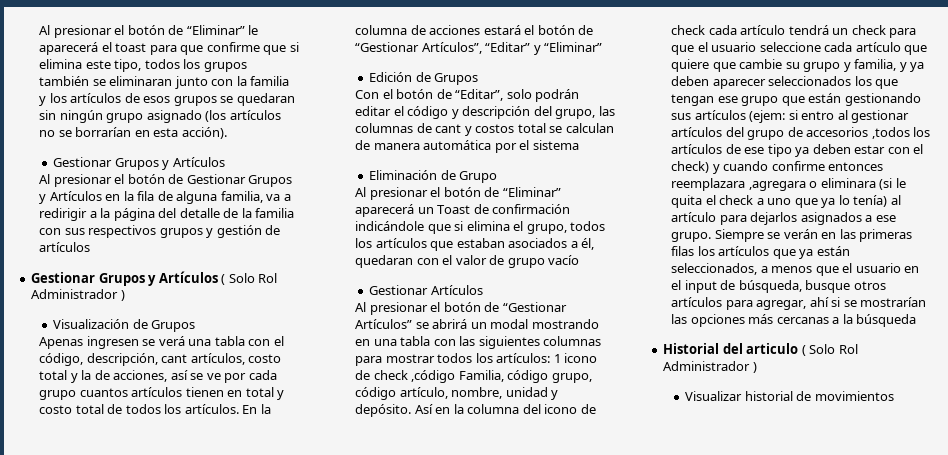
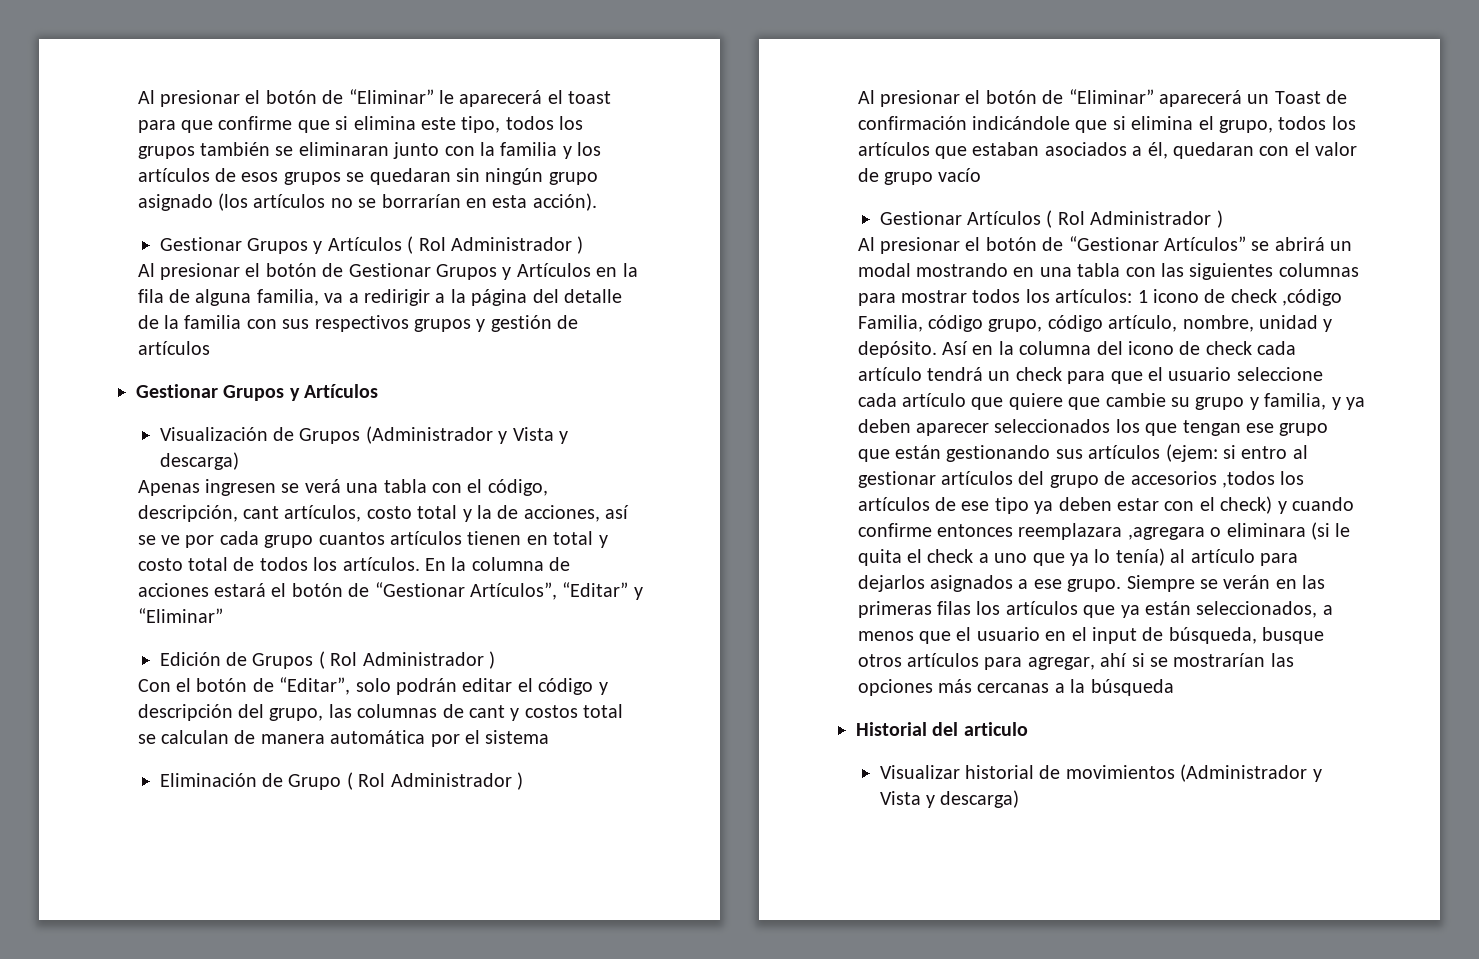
(225, 162) none -> [407,236,584,254] ( Rol Administrador )
[221,273,278,285] [31,289,125,301] [53,319,196,332] ( Solo Rol Administrador ) // Visualización de Grupos -> [159,426,568,444] [159,452,239,470] // Visualización de Grupos (Administrador y Vista y descarga)
(479, 79) none -> [318,651,495,669] ( Rol Administrador )
(498, 177) none -> [346,772,523,790] ( Rol Administrador )
(483, 290) none -> [1046,210,1223,228] ( Rol Administrador )
[801,344,858,356] [663,361,757,373] ( Solo Rol Administrador ) -> (1028, 729) none
(894, 396) none -> [1180,764,1322,782] [879,790,1020,808] (Administrador y Vista y descarga)

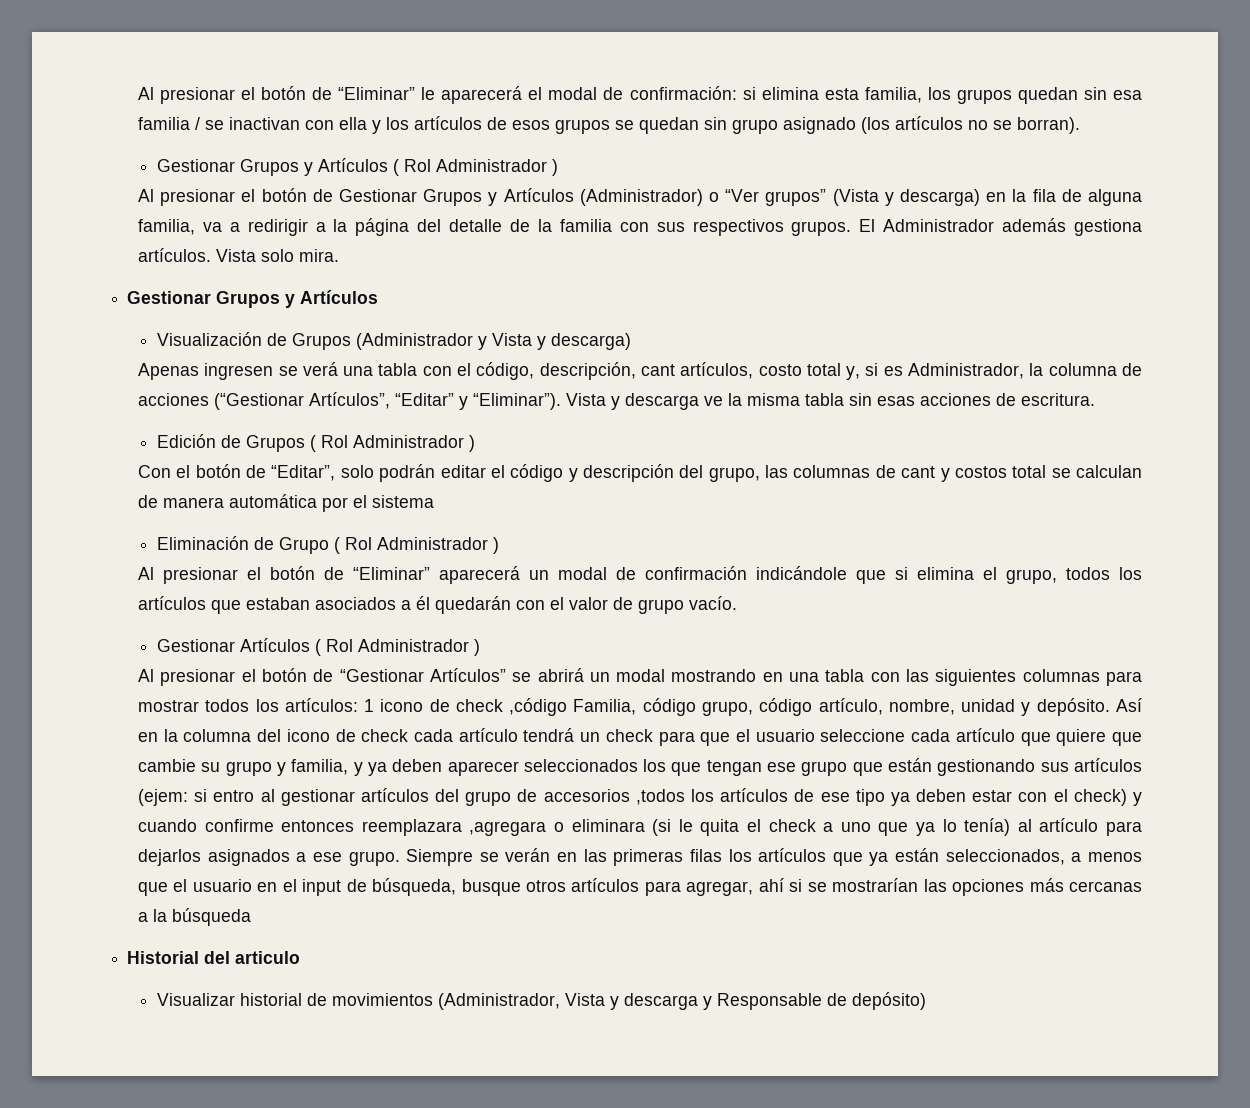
[568,91,612,104] [137,116,584,133] [137,142,558,159] toast para que confirme que si elimina este tipo, todos los grupos también se eliminaran junto con la familia -> [548,86,1142,104] [137,117,367,130] modal de confirmación: si elimina esta familia, los grupos quedan sin esa familia / se inactivan con ella
[369,168,544,185] quedaran sin ningún -> [638,117,727,134] quedan sin
[381,193,597,211] borrarían en esta acción). -> [1016,117,1080,134] borran).
(591, 270) none -> [579,189,980,206] (Administrador) o “Ver grupos” (Vista y descarga)
[413,315,579,332] [137,341,210,355] grupos y gestión de artículos -> [791,218,1143,236] [137,248,339,262] grupos. El Administrador además gestiona artículos. Vista solo mira.
[462,505,630,522] [137,531,608,548] [137,557,571,571] [137,582,643,600] [137,608,223,623] y la de acciones, así se ve por cada grupo cuantos artículos tienen en total y costo total de todos los artículos. En la columna de acciones estará el botón de “Gestionar Artículos”, “Editar” y “Eliminar” -> [846,363,1142,380] [137,392,1095,410] y, si es Administrador, la columna de acciones (“Gestionar Artículos”, “Editar” y “Eliminar”). Vista y descarga ve la misma tabla sin esas acciones de escritura.
[1274,91,1321,104] Toast -> [557,567,607,580] modal
[1147,142,1254,159] él, quedaran -> [415,596,511,614] él quedarán
[938,168,982,182] vacío -> [688,596,737,610] vacío.
[1180,764,1322,782] [879,790,1020,808] (Administrador y Vista y descarga) -> [438,992,927,1010] (Administrador, Vista y descarga y Responsable de depósito)

